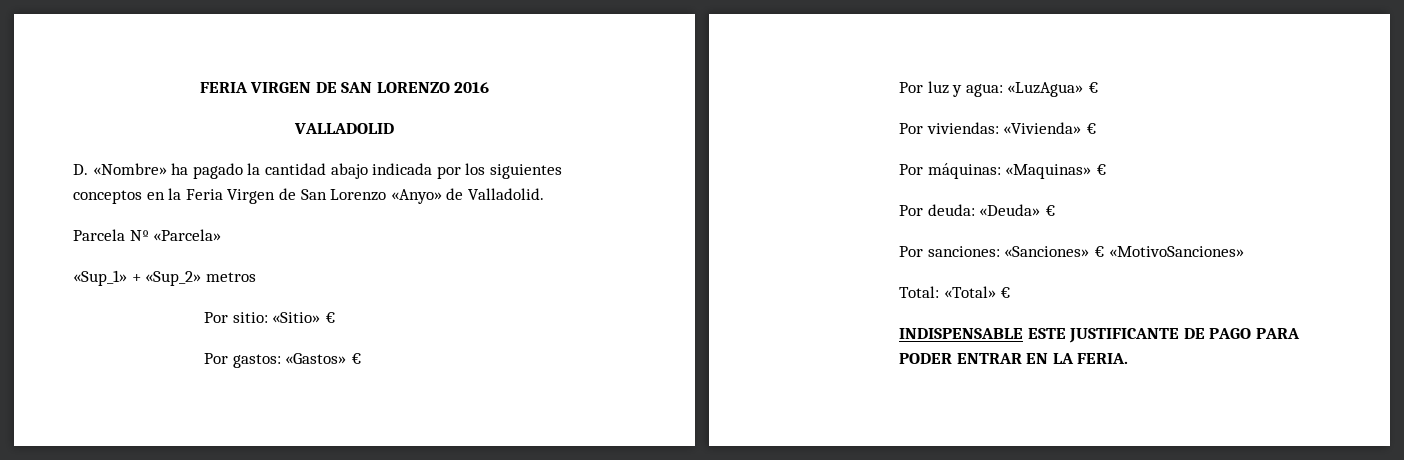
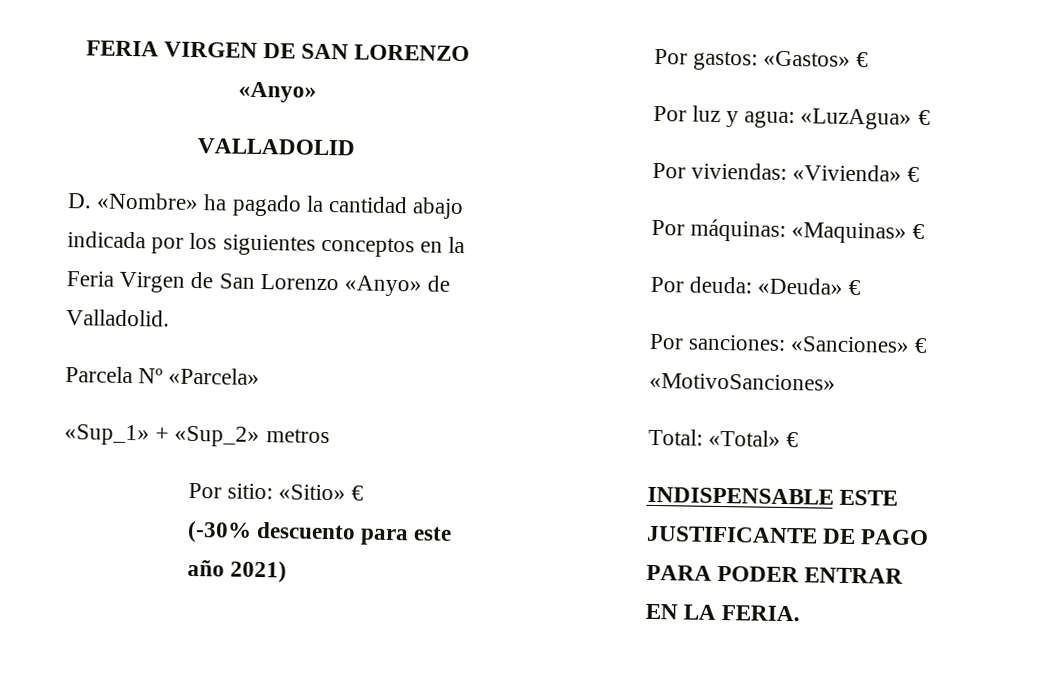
[454,82,490,93] 2016 -> [237,81,317,103] «Anyo»
(336, 317) none -> [186,520,453,546] [186,559,287,583] // (-30% descuento para este año 2021)

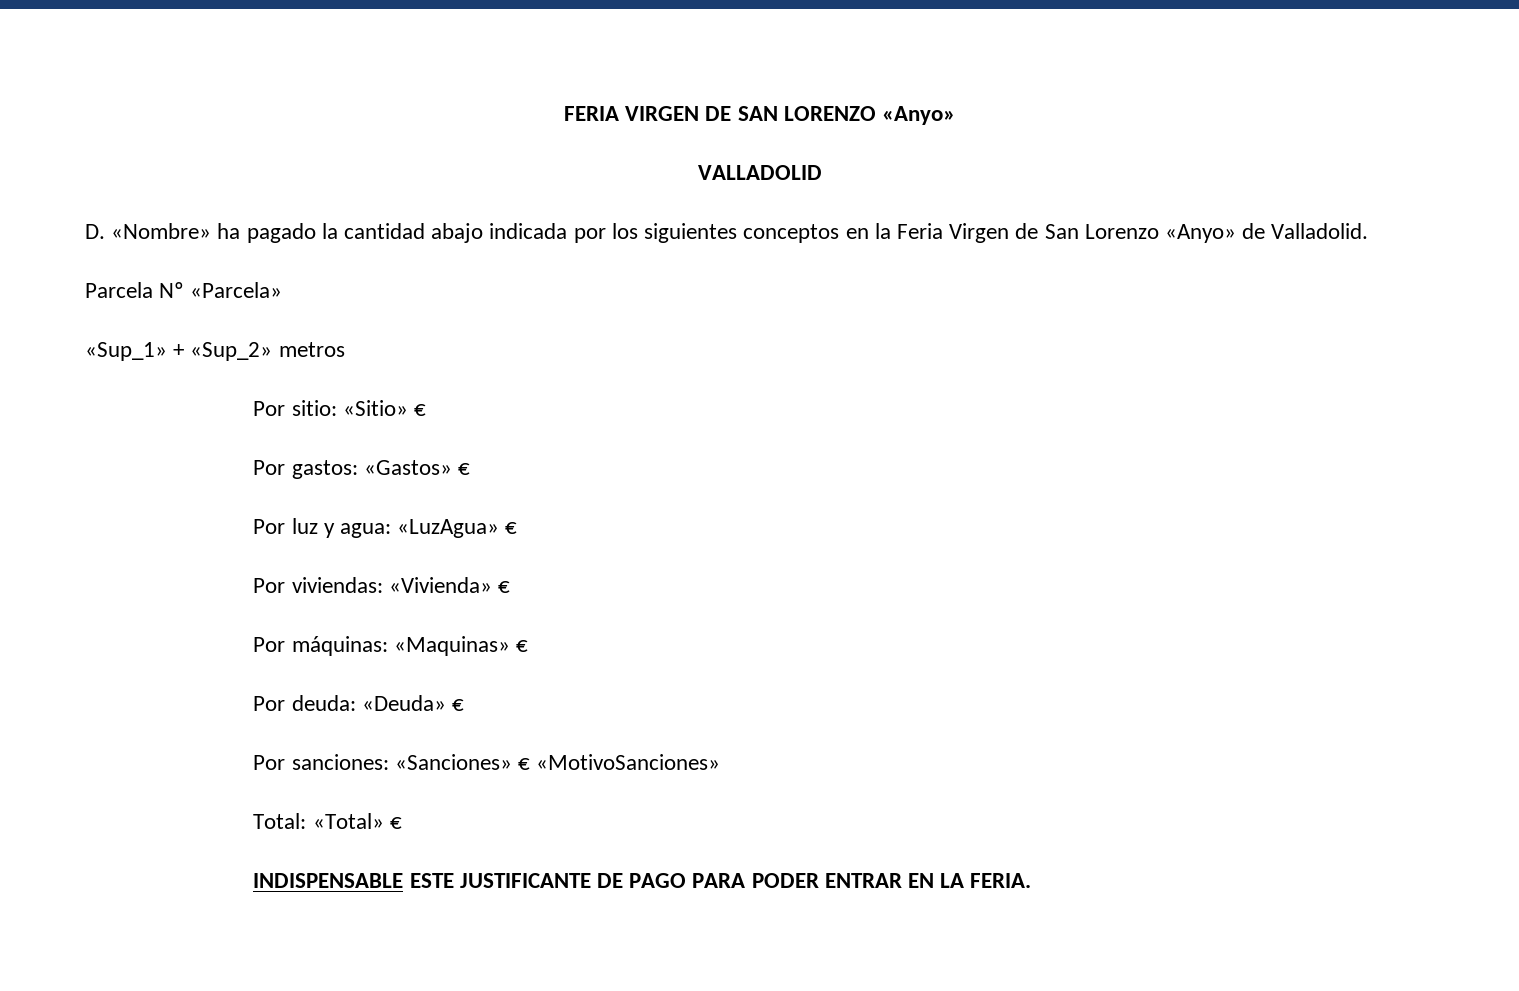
[186,520,453,546] [186,559,287,583] // (-30% descuento para este año 2021) -> (426, 410) none

